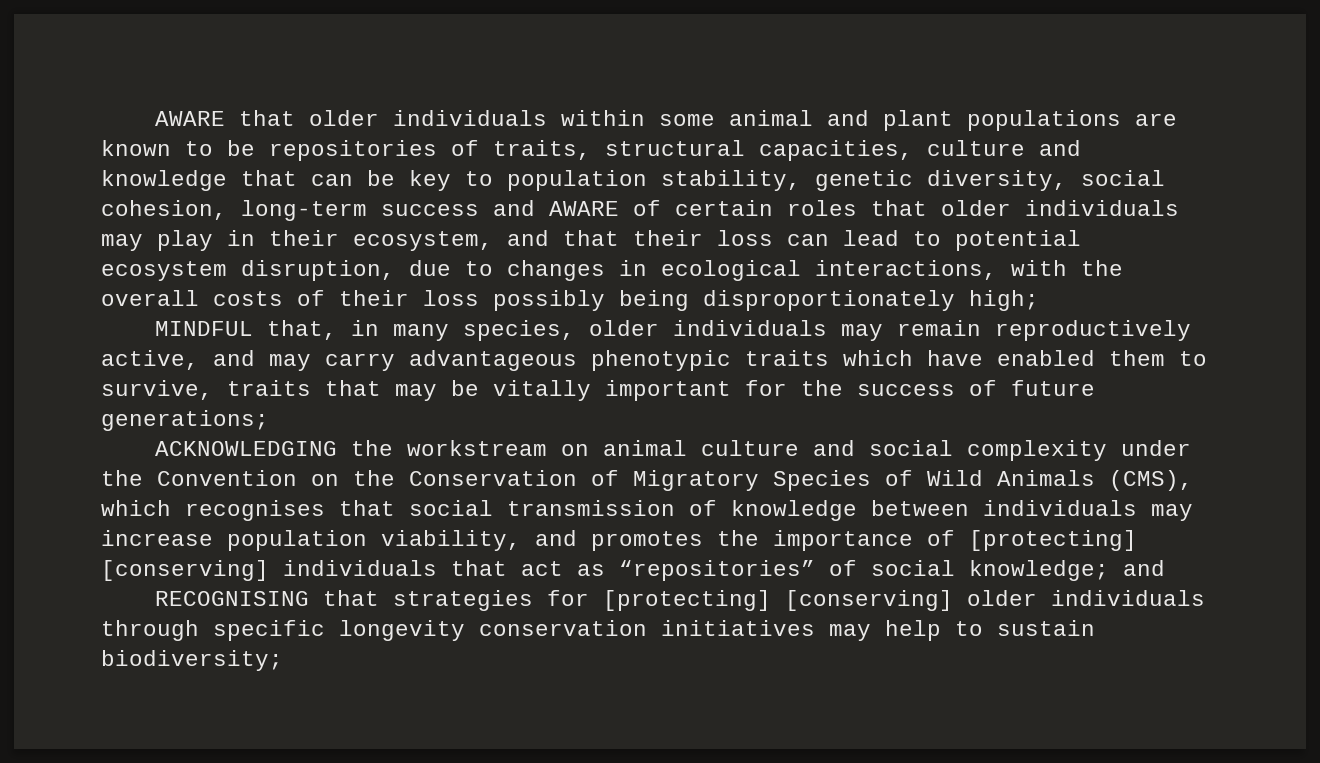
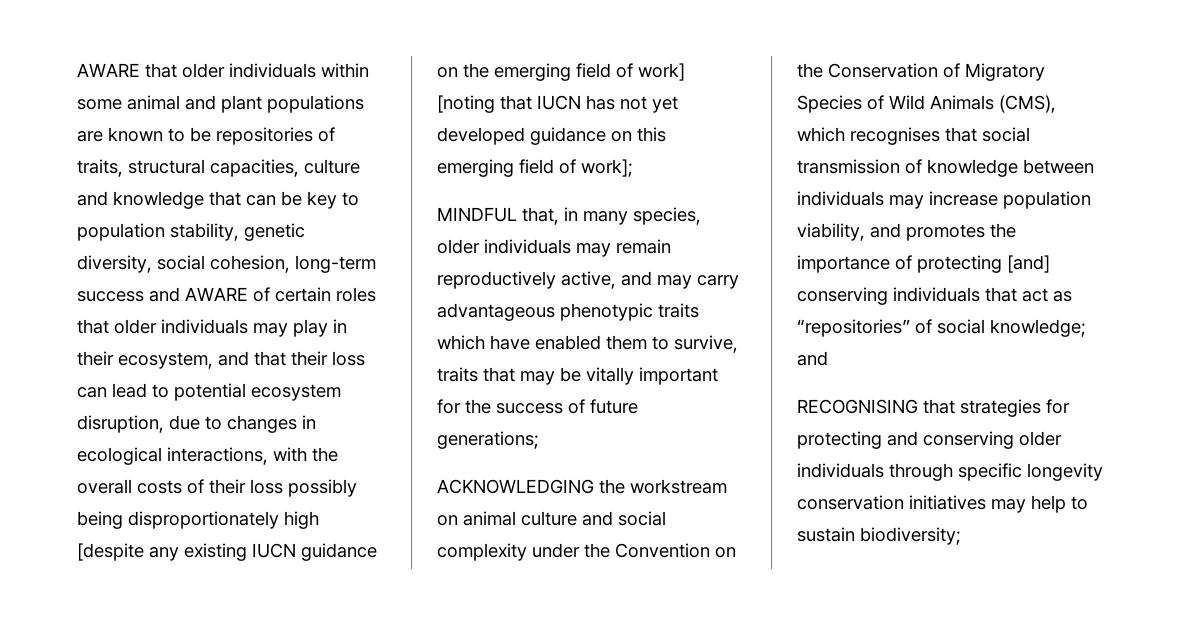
[969,290,1039,311] high; -> [284,511,319,529] [77,543,377,561] [437,63,685,81] [437,95,678,113] [437,127,666,145] [437,159,633,177] high [despite any existing IUCN guidance on the emerging field of work] [noting that IUCN has not yet developed guidance on this emerging field of work];
[969,530,1137,551] [101,560,269,581] [protecting] [conserving] -> [917,255,1050,273] [797,287,888,305] protecting [and] conserving
[603,590,954,611] [protecting] [conserving] -> [797,431,1014,449] protecting and conserving

